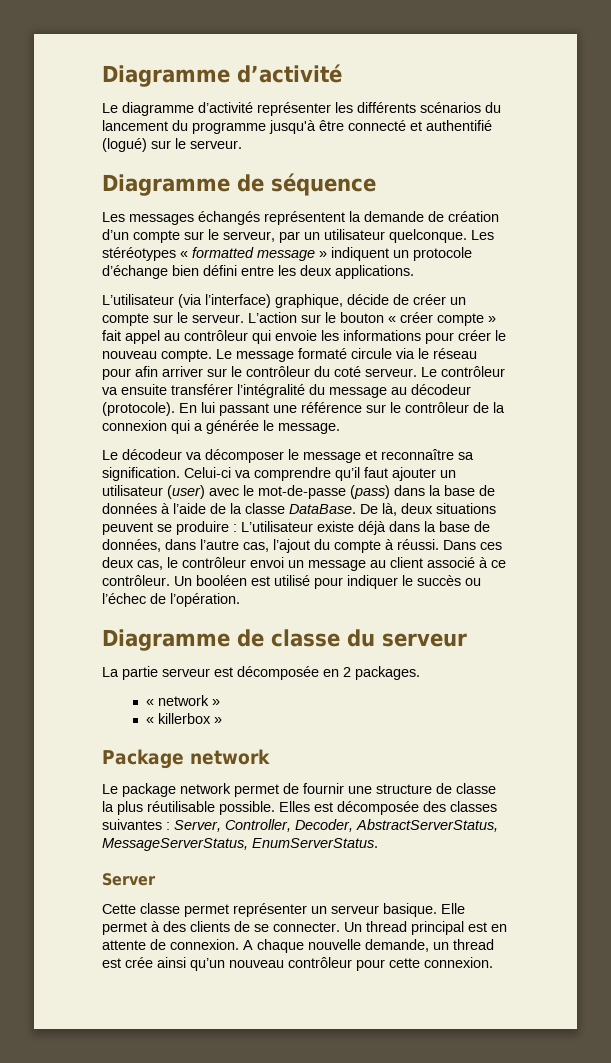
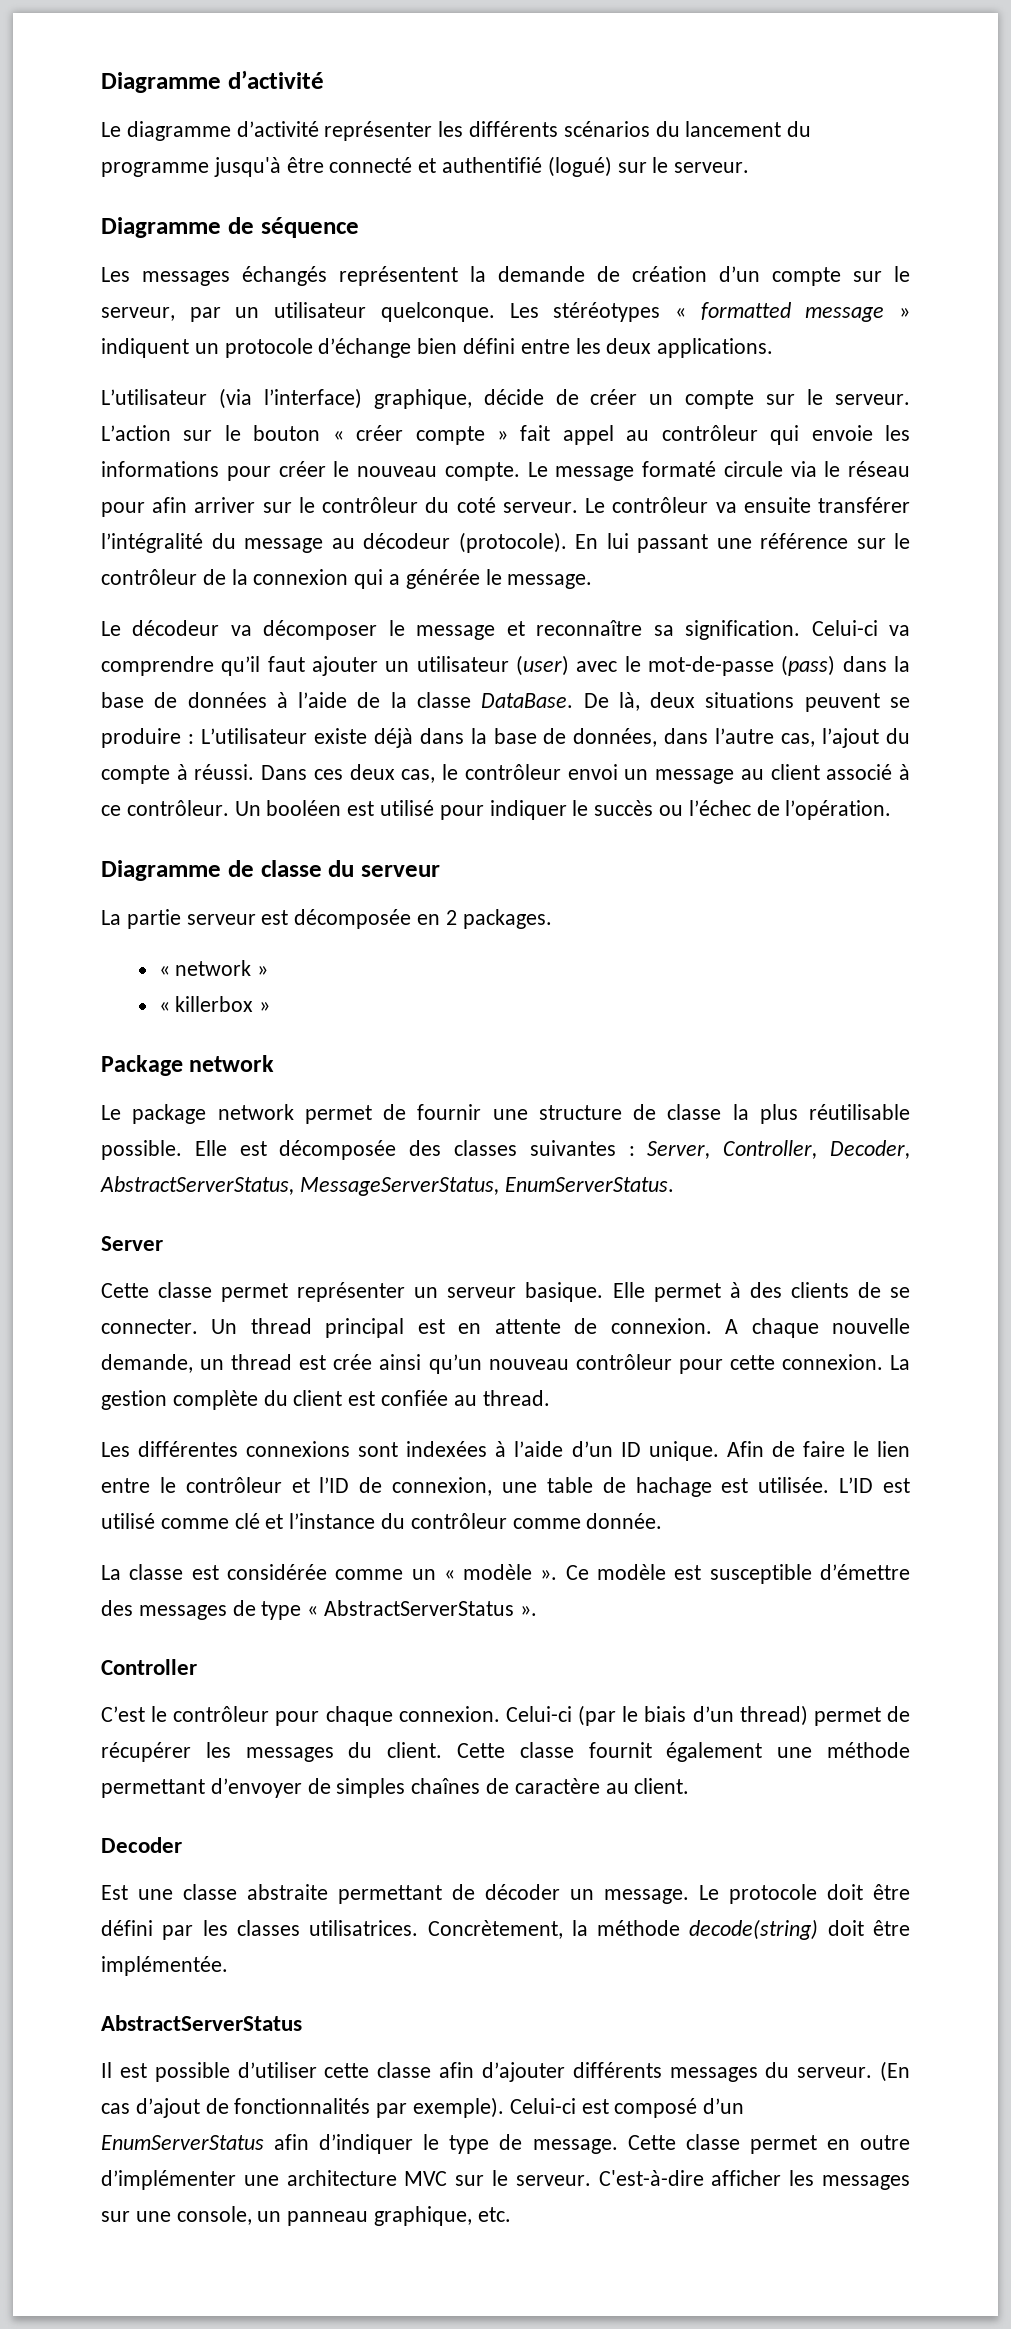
[279,801,310,812] Elles -> [194,1140,227,1156] Elle
(493, 962) none -> [890,1355,910,1370] [101,1390,550,1410] [101,1441,910,1461] [101,1477,910,1497] [101,1513,663,1529] [101,1564,910,1584] [101,1600,537,1620] [101,1659,197,1675] [101,1705,911,1726] [101,1742,910,1762] [101,1778,690,1798] [101,1837,182,1853] [101,1884,910,1904] [101,1919,910,1940] [101,1956,228,1976] [101,2015,302,2031] [101,2061,910,2082] [101,2097,745,2118] [101,2134,911,2154] [101,2170,910,2190] [101,2206,511,2226] La gestion complète du client est confiée au thread. // Les différentes connexions sont indexées à l’aide d’un ID unique. Afin de faire le lien entre le contrôleur et l’ID de connexion, une table de hachage est utilisée. L’ID est utilisé comme clé et l’instance du contrôleur comme donnée. // La classe est considérée comme un « modèle ». Ce modèle est susceptible d’émettre des messages de type « AbstractServerStatus ». // Controller // C’est le contrôleur pour chaque connexion. Celui-ci (par le biais d’un thread) permet de récupérer les messages du client. Cette classe fournit également une méthode permettant d’envoyer de simples chaînes de caractère au client. // Decoder // Est une classe abstraite permettant de décoder un message. Le protocole doit être défini par les classes utilisatrices. Concrètement, la méthode decode(string) doit être implémentée. // AbstractServerStatus // Il est possible d’utiliser cette classe afin d’ajouter différents messages du serveur. (En cas d’ajout de fonctionnalités par exemple). Celui-ci est composé d’un EnumServerStatus afin d’indiquer le type de message. Cette classe permet en outre d’implémenter une architecture MVC sur le serveur. C'est-à-dire afficher les messages sur une console, un panneau graphique, etc.

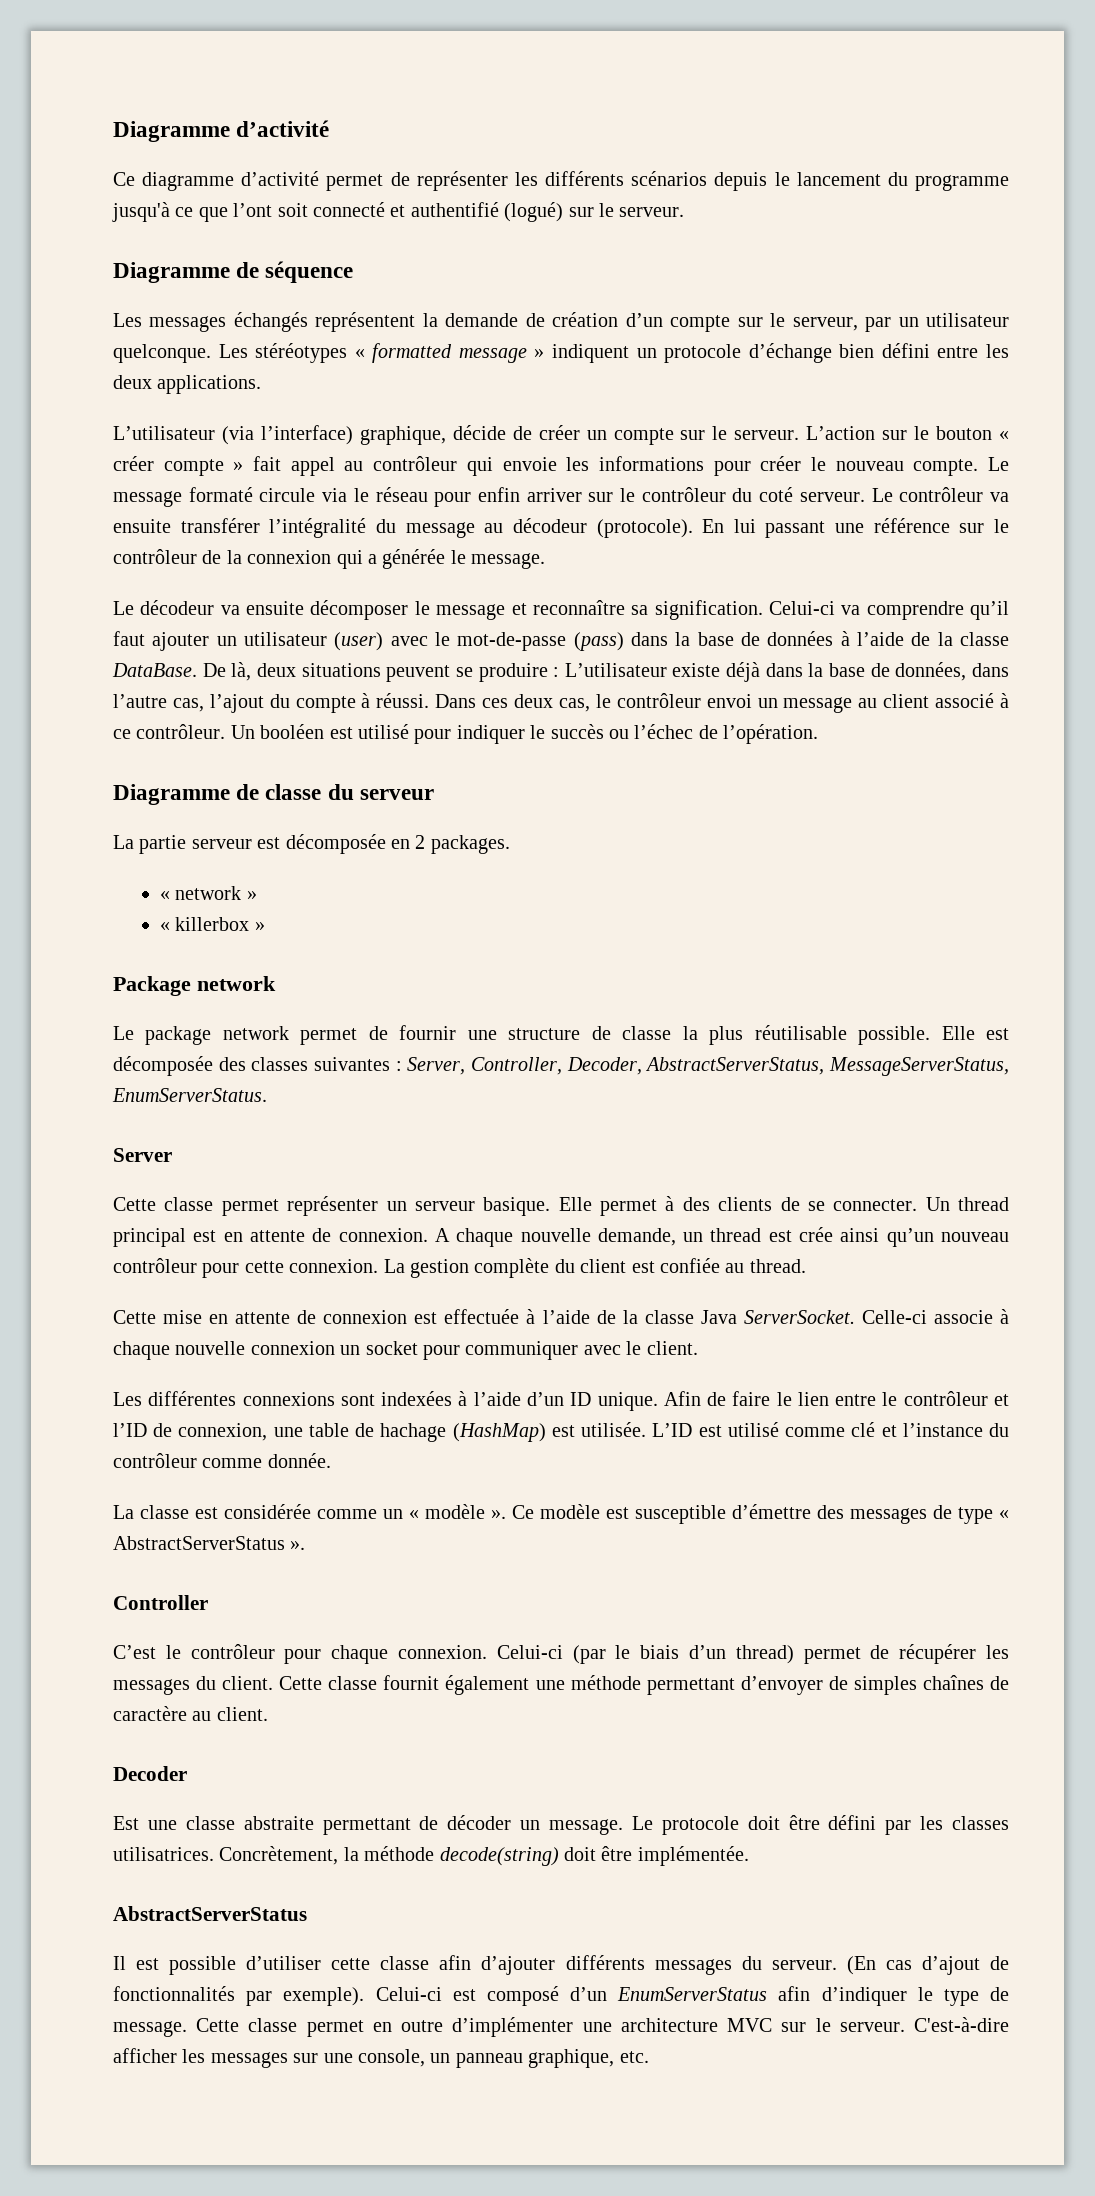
[101,122,121,137] Le -> [113,172,135,186] Ce
(319, 129) none -> [326,172,410,191] permet de
[655,121,680,137] du -> [714,172,790,191] depuis le
[286,157,324,173] être -> [175,203,308,222] ce que l’ont soit
[152,497,188,513] afin -> [477,487,520,502] enfin
(252, 630) none -> [246,601,305,615] ensuite
(550, 1398) none -> [113,1309,1009,1324] [113,1341,698,1360] // Cette mise en attente de connexion est effectuée à l’aide de la classe Java ServerSocket. Celle-ci associe à chaque nouvelle connexion un socket pour communiquer avec le client.
(712, 1487) none -> [452,1423,546,1442] (HashMap)

